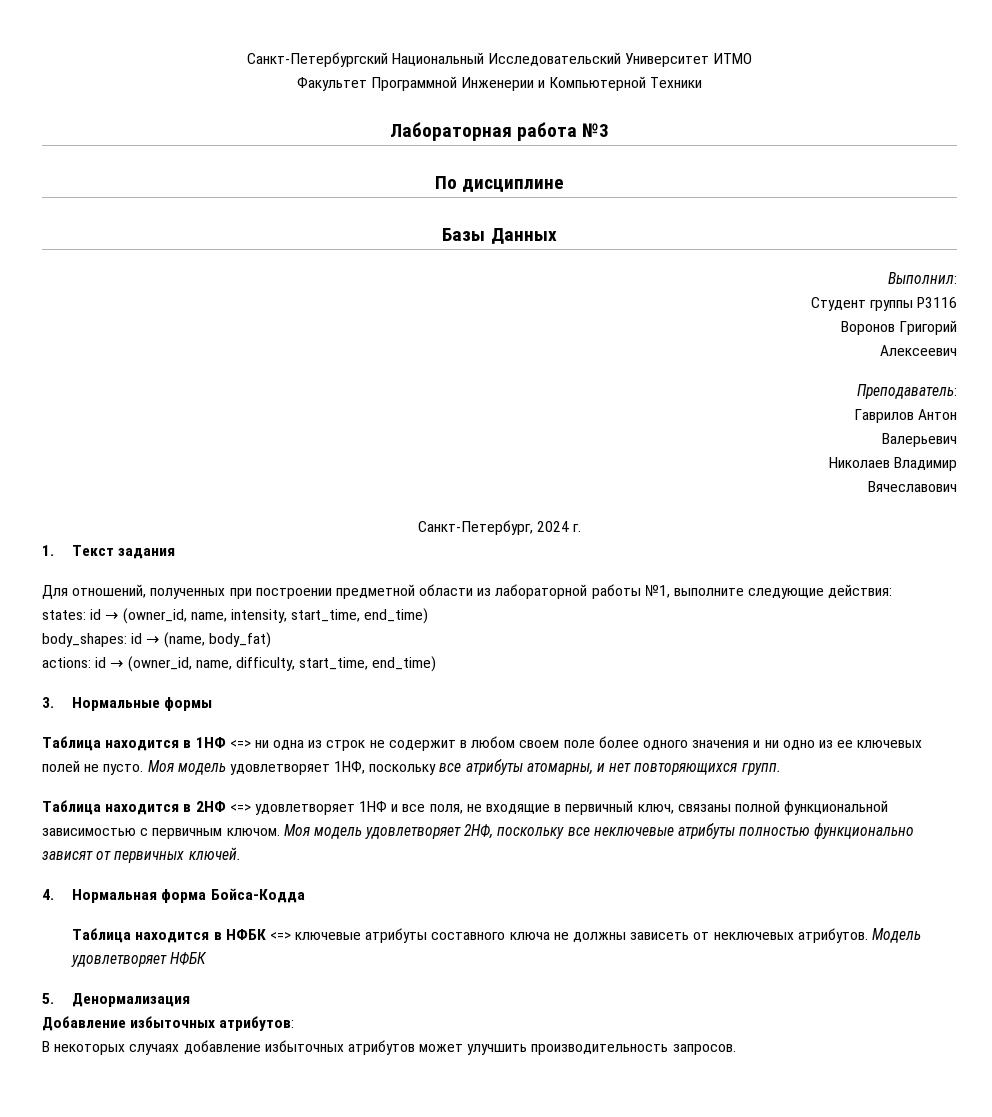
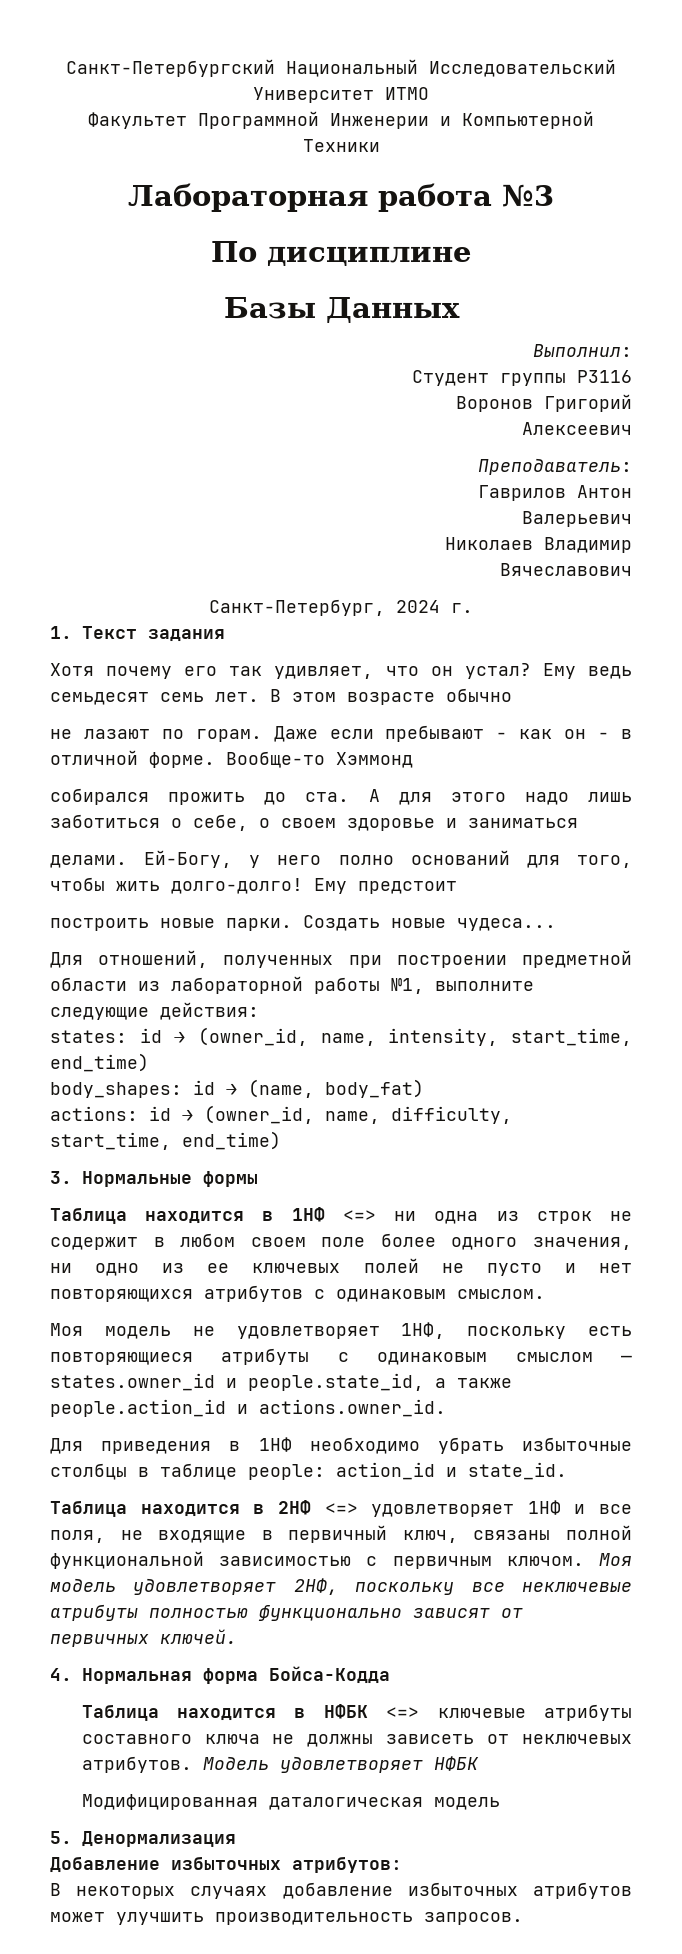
(176, 553) none -> [50,663,632,679] [50,688,512,705] [50,725,632,742] [50,750,413,768] [50,788,632,805] [50,814,578,831] [50,850,633,868] [50,877,457,894] [50,915,556,931] // Хотя почему его так удивляет, что он устал? Ему ведь семьдесят семь лет. В этом возрасте обычно // не лазают по горам. Даже если пребывают - как он - в отличной форме. Вообще-то Хэммонд // собирался прожить до ста. А для этого надо лишь заботиться о себе, о своем здоровье и заниматься // делами. Ей-Богу, у него полно оснований для того, чтобы жить долго-долго! Ему предстоит // построить новые парки. Создать новые чудеса...
[692,740,761,748] значения и -> [533,1237,632,1250] значения,
[103,760,226,775] пусто. Моя модель -> [486,1263,632,1276] [50,1285,545,1302] [50,1323,215,1339] пусто и нет повторяющихся атрибутов с одинаковым смыслом. // Моя модель не
[439,759,781,775] все атрибуты атомарны, и нет повторяющихся групп. -> [588,1326,632,1336] [50,1348,632,1365] [50,1373,512,1391] [50,1399,446,1417] [50,1437,632,1454] [50,1462,567,1480] есть повторяющиеся атрибуты с одинаковым смыслом — states.owner_id и people.state_id, а также people.action_id и actions.owner_id. // Для приведения в 1НФ необходимо убрать избыточные столбцы в таблице people: action_id и state_id.
(208, 958) none -> [81,1794,500,1810] // Модифицированная даталогическая модель

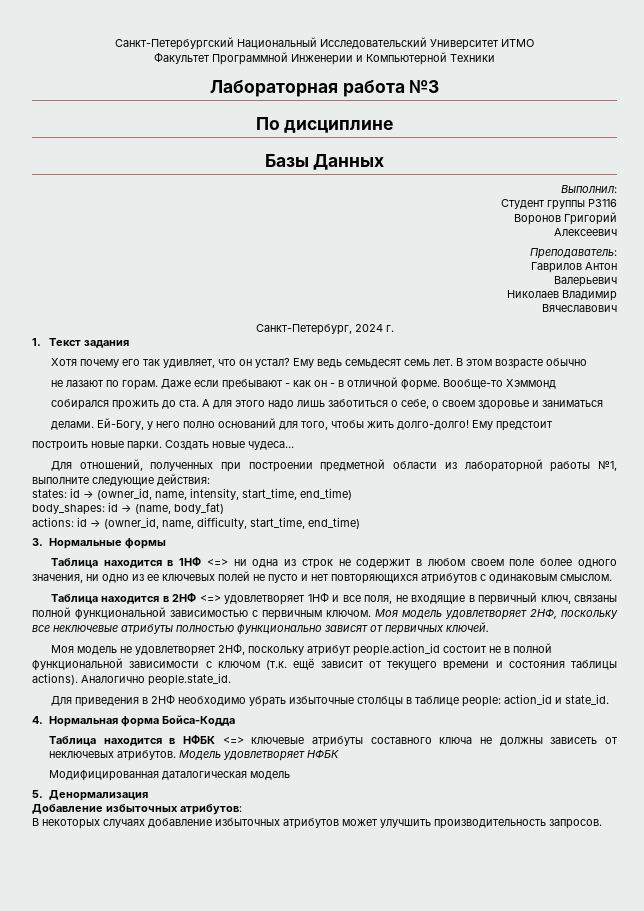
[50,1322,632,1339] [50,1348,632,1365] [50,1373,512,1391] [50,1399,446,1417] [50,1437,632,1454] [50,1462,567,1480] // Моя модель не удовлетворяет 1НФ, поскольку есть повторяющиеся атрибуты с одинаковым смыслом — states.owner_id и people.state_id, а также people.action_id и actions.owner_id. // Для приведения в 1НФ необходимо убрать избыточные столбцы в таблице people: action_id и state_id. -> (612, 577) none
(237, 1636) none -> [50,643,552,656] [32,658,617,671] [32,673,231,686] [50,694,609,707] // Моя модель не удовлетворяет 2НФ, поскольку атрибут people.action_id состоит не в полной функциональной зависимости с ключом (т.к. ещё зависит от текущего времени и состояния таблицы actions). Аналогично people.state_id. // Для приведения в 2НФ необходимо убрать избыточные столбцы в таблице people: action_id и state_id.

